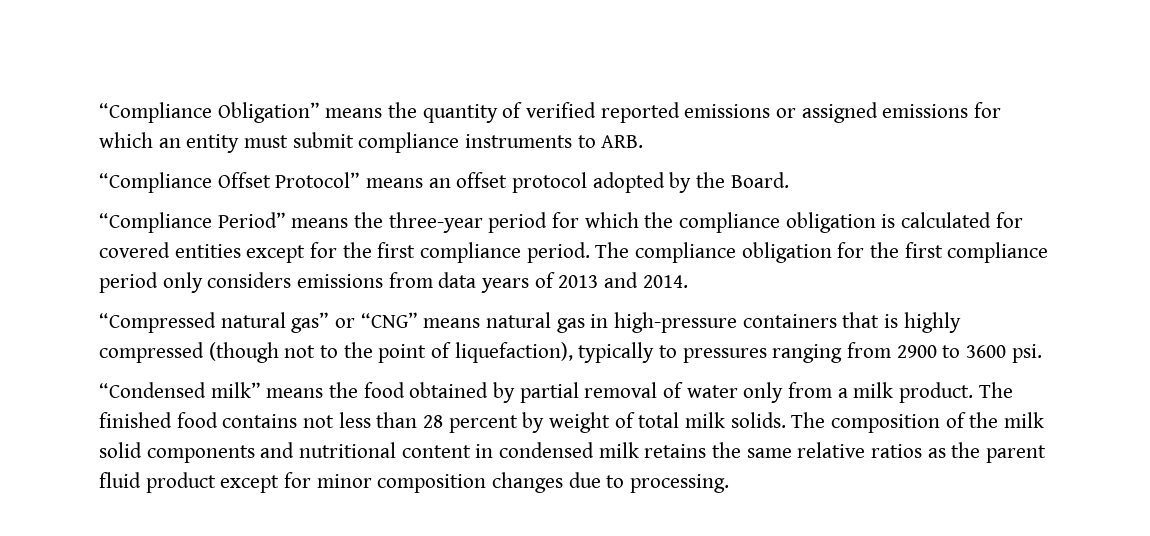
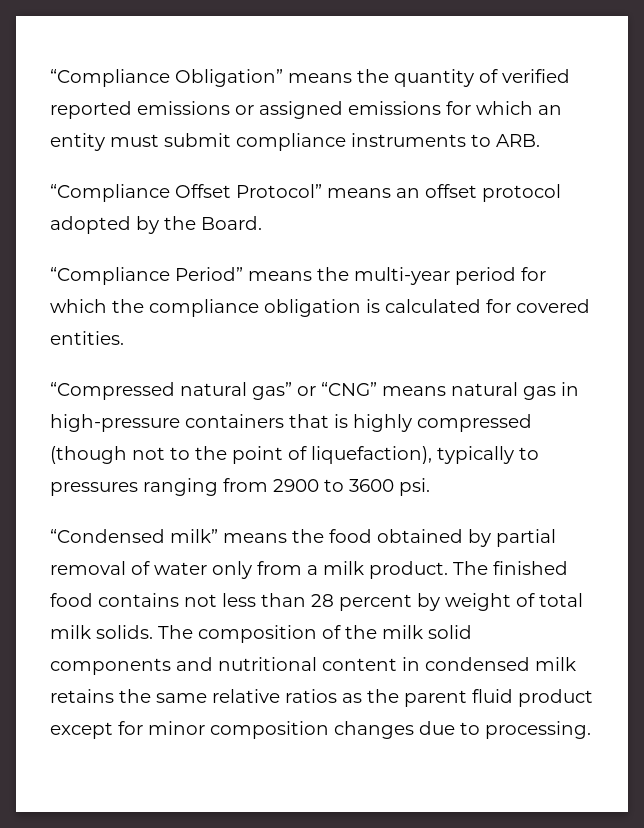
[388,212,483,233] three-year -> [354,267,450,285] multi-year
[174,242,1049,263] [99,272,688,293] entities except for the first compliance period. The compliance obligation for the first compliance period only considers emissions from data years of 2013 and 2014. -> [50,331,124,345] entities.

